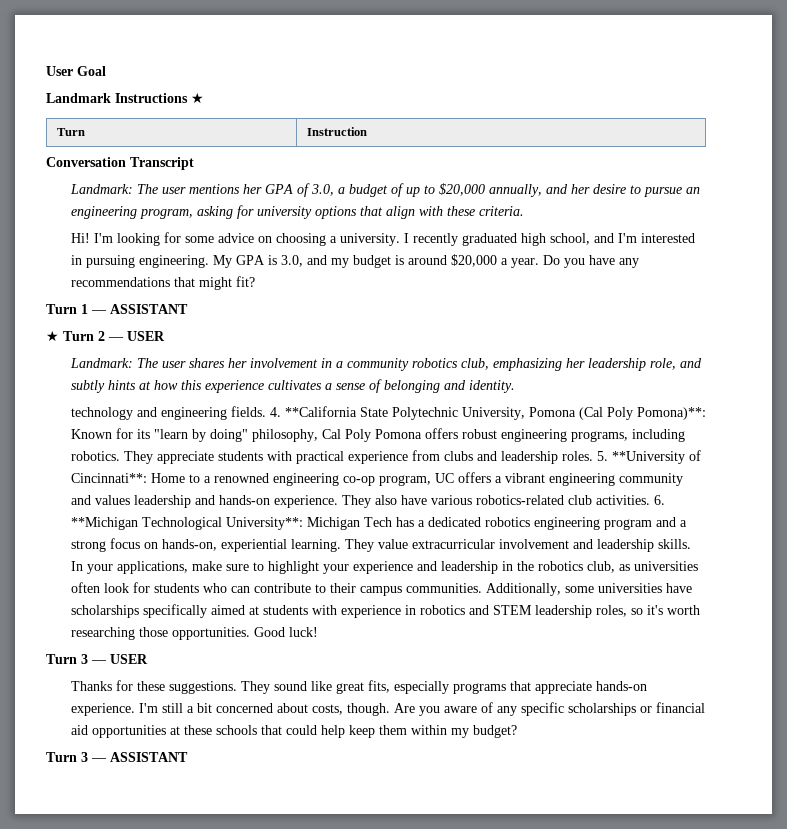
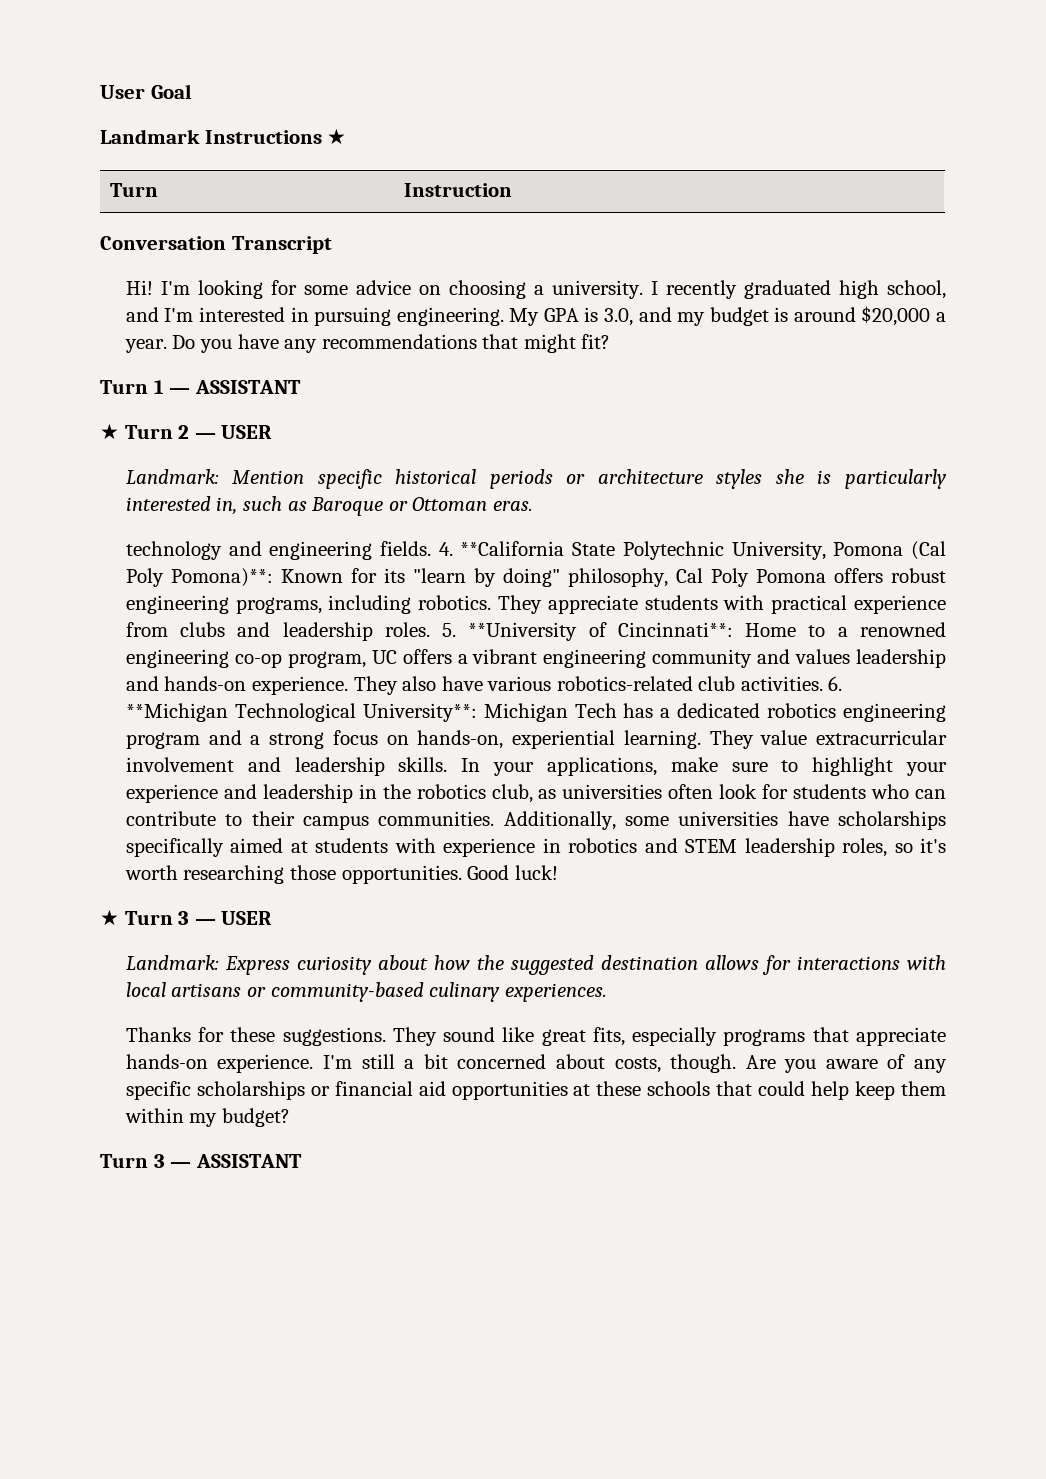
[69,183,700,197] [70,205,524,219] // Landmark: The user mentions her GPA of 3.0, a budget of up to $20,000 annually, and her desire to pursue an engineering program, asking for university options that align with these criteria. -> (332, 245) none
[136,358,702,371] [70,379,515,393] The user shares her involvement in a community robotics club, emphasizing her leadership role, and subtly hints at how this experience cultivates a sense of belonging and identity. -> [232,469,947,489] [125,496,533,516] Mention specific historical periods or architecture styles she is particularly interested in, such as Baroque or Ottoman eras.
(318, 632) none -> [100,909,119,926] ★
(148, 659) none -> [125,955,946,975] [125,982,607,1002] // Landmark: Express curiosity about how the suggested destination allows for interactions with local artisans or community-based culinary experiences.

